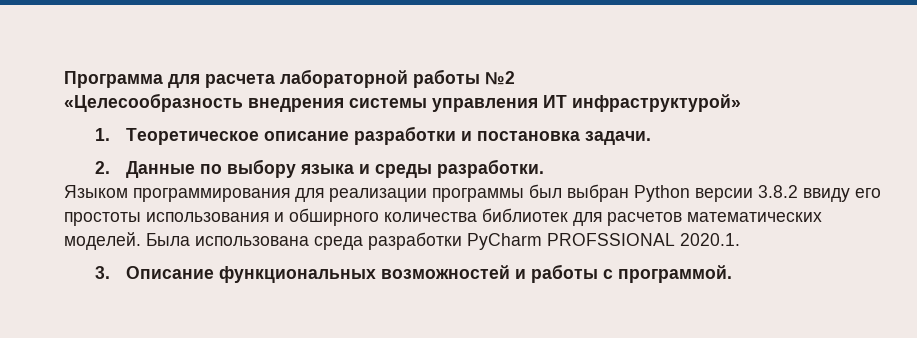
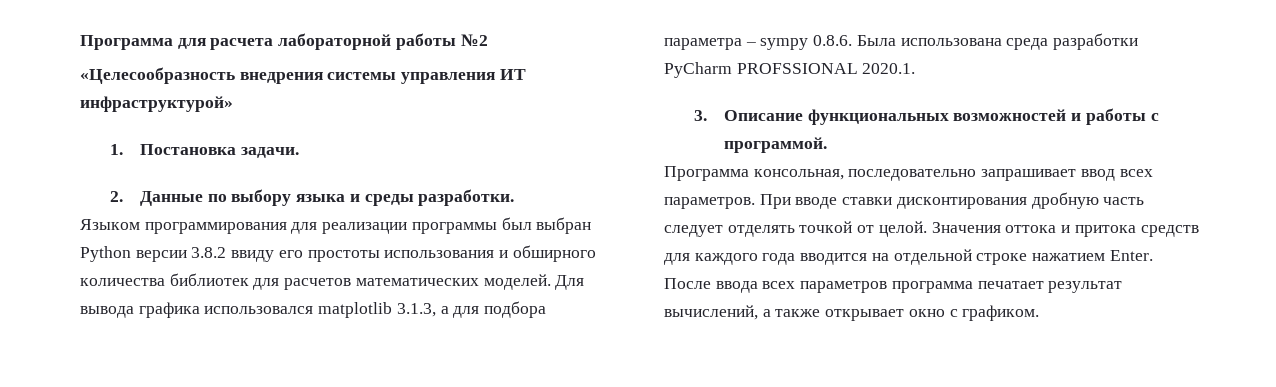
[126,126,581,145] Теоретическое описание разработки и постановка -> [140,144,237,155] Постановка
(141, 241) none -> [555,275,585,290] [80,301,547,318] [664,35,853,50] Для вывода графика использовался matplotlib 3.1.3, а для подбора параметра – sympy 0.8.6.
(733, 274) none -> [664,166,1153,181] [664,192,1145,209] [664,221,1199,237] [664,249,1153,265] [664,278,1123,293] [664,305,1040,321] // Программа консольная, последовательно запрашивает ввод всех параметров. При вводе ставки дисконтирования дробную часть следует отделять точкой от целой. Значения оттока и притока средств для каждого года вводится на отдельной строке нажатием Enter. После ввода всех параметров программа печатает результат вычислений, а также открывает окно с графиком.

